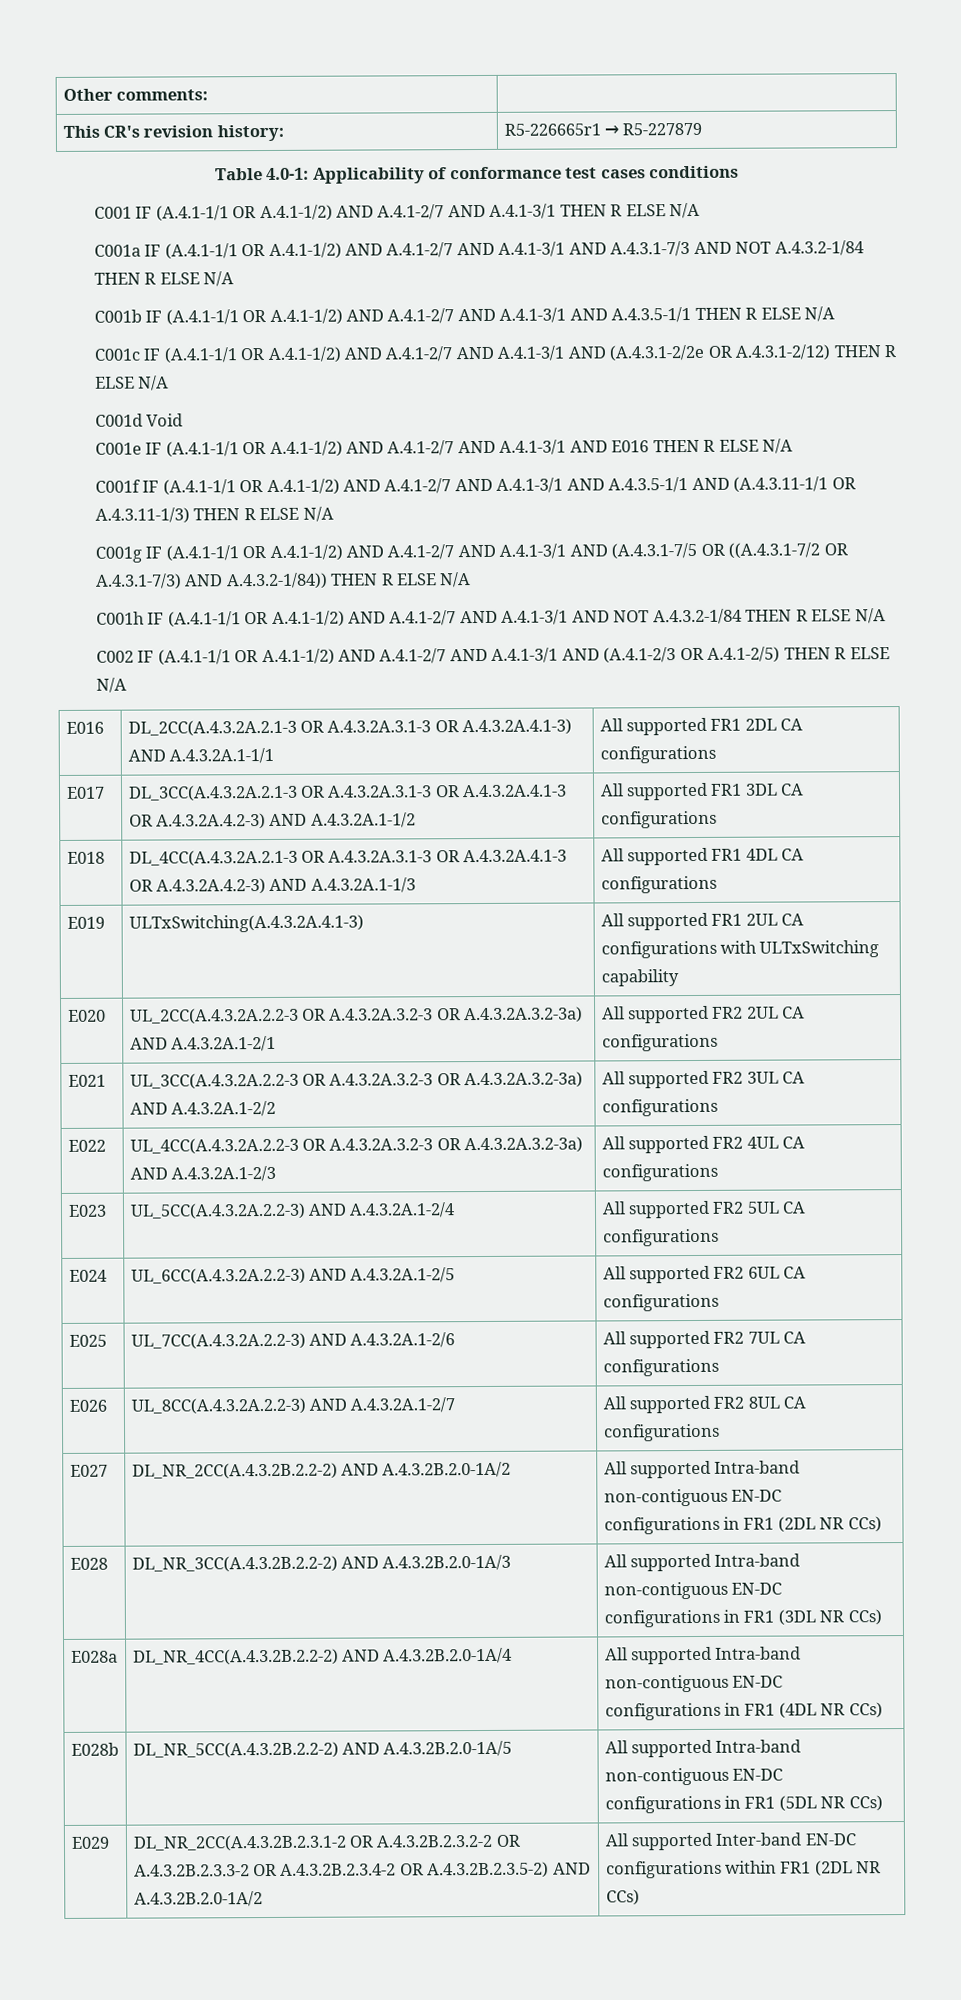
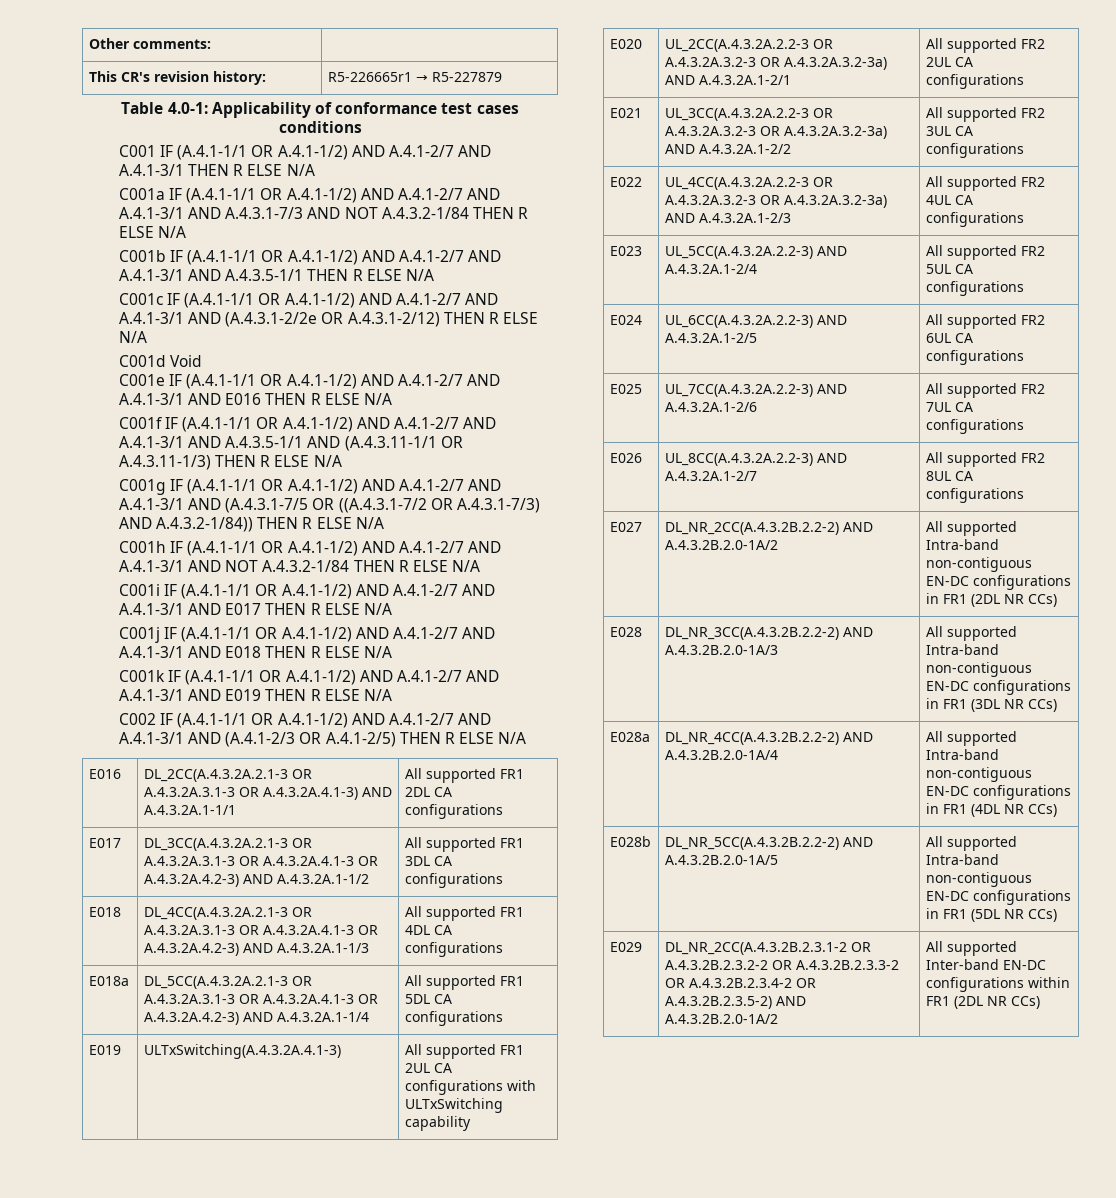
(886, 616) none -> [118,584,496,599] [118,603,392,615] [118,627,496,643] [118,646,392,658] [118,670,500,685] [118,689,392,701] // C001i IF (A.4.1-1/1 OR A.4.1-1/2) AND A.4.1-2/7 AND A.4.1-3/1 AND E017 THEN R ELSE N/A // C001j IF (A.4.1-1/1 OR A.4.1-1/2) AND A.4.1-2/7 AND A.4.1-3/1 AND E018 THEN R ELSE N/A // C001k IF (A.4.1-1/1 OR A.4.1-1/2) AND A.4.1-2/7 AND A.4.1-3/1 AND E019 THEN R ELSE N/A
(717, 884) none -> [88,976,129,986] [143,976,312,989] [143,994,378,1004] [143,1012,369,1025] [404,975,524,990] [404,994,452,1004] [404,1011,503,1026] // E018a | DL_5CC(A.4.3.2A.2.1-3 OR A.4.3.2A.3.1-3 OR A.4.3.2A.4.1-3 OR A.4.3.2A.4.2-3) AND A.4.3.2A.1-1/4 | All supported FR1 5DL CA configurations

